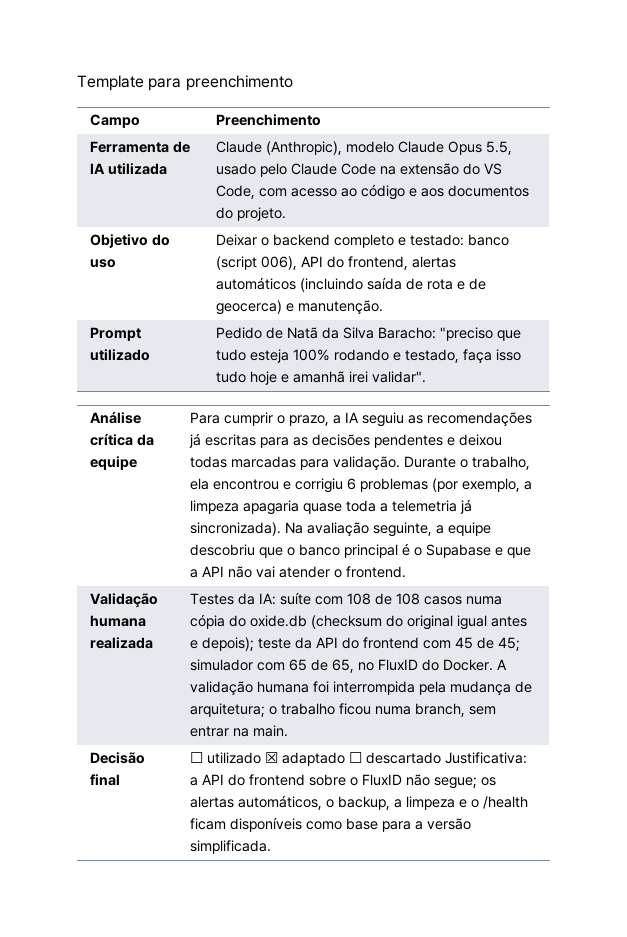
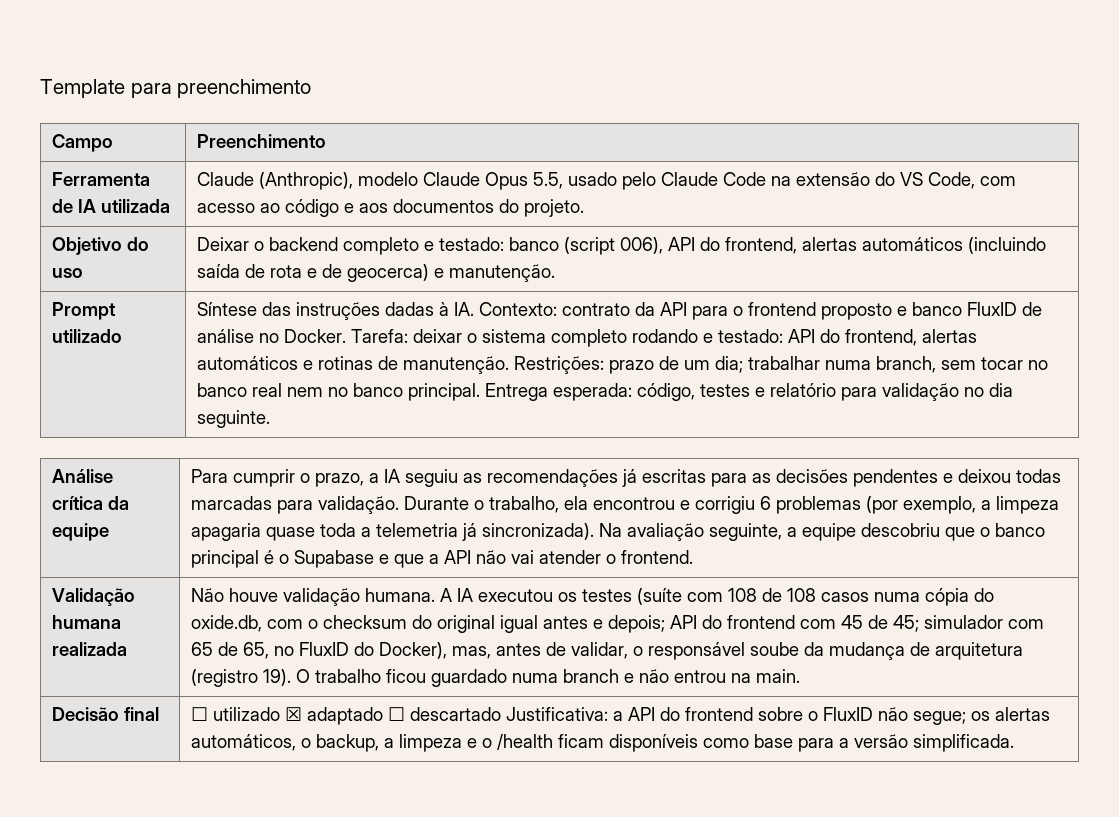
[215,327,521,341] [215,349,521,364] [215,371,426,385] Pedido de Natã da Silva Baracho: "preciso que tudo esteja 100% rodando e testado, faça isso tudo hoje e amanhã irei validar". -> [197,302,1043,320] [197,329,978,347] [197,356,1049,374] [197,383,1014,401] [197,410,271,428] Síntese das instruções dadas à IA. Contexto: contrato da API para o frontend proposto e banco FluxID de análise no Docker. Tarefa: deixar o sistema completo rodando e testado: API do frontend, alertas automáticos e rotinas de manutenção. Restrições: prazo de um dia; trabalhar numa branch, sem tocar no banco real nem no banco principal. Entrega esperada: código, testes e relatório para validação no dia seguinte.
[189,592,311,605] Testes da IA: suíte -> [191,588,683,606] Não houve validação humana. A IA executou os testes (suíte
[249,615,382,629] oxide.db (checksum -> [191,615,408,632] oxide.db, com o checksum
[201,637,312,651] depois); teste da -> [608,615,666,633] depois;
[442,659,507,671] [189,681,532,696] [189,703,496,717] [189,726,229,737] Docker. A validação humana foi interrompida pela mudança de arquitetura; o trabalho ficou numa branch, sem entrar -> [379,642,1024,660] [191,669,727,687] Docker), mas, antes de validar, o responsável soube da mudança de arquitetura (registro 19). O trabalho ficou guardado numa branch e não entrou

